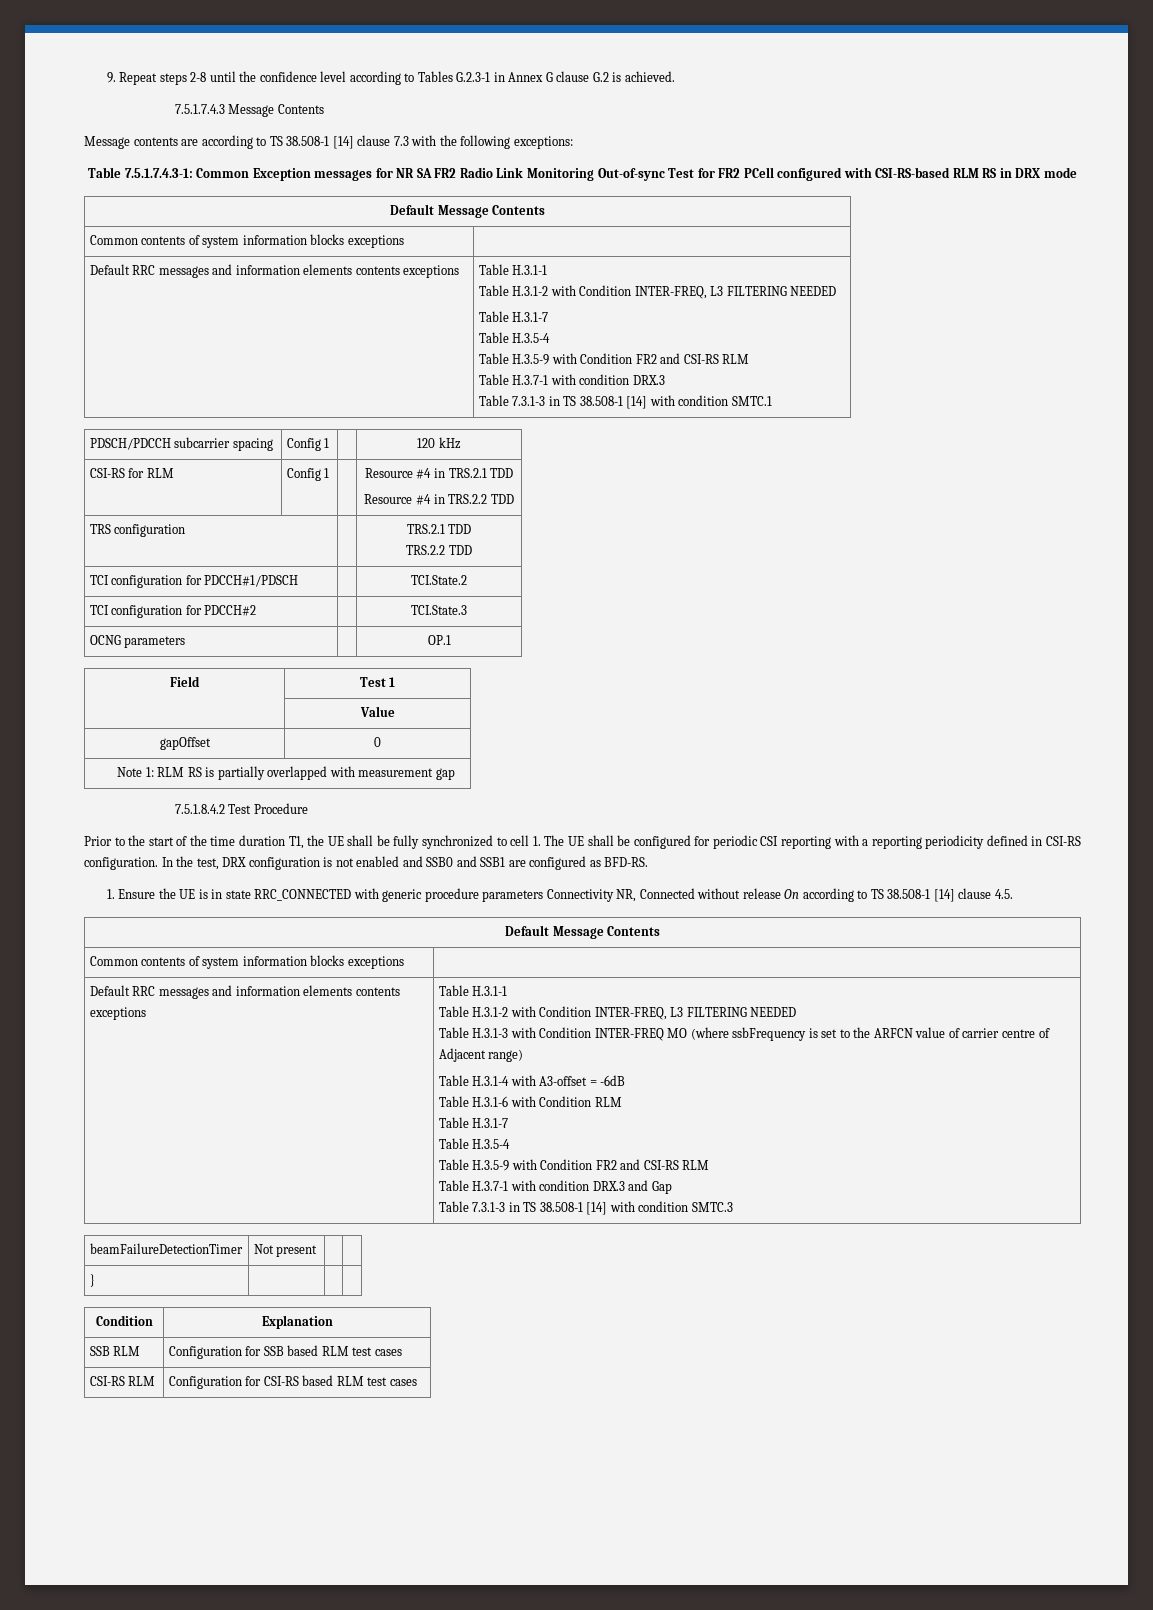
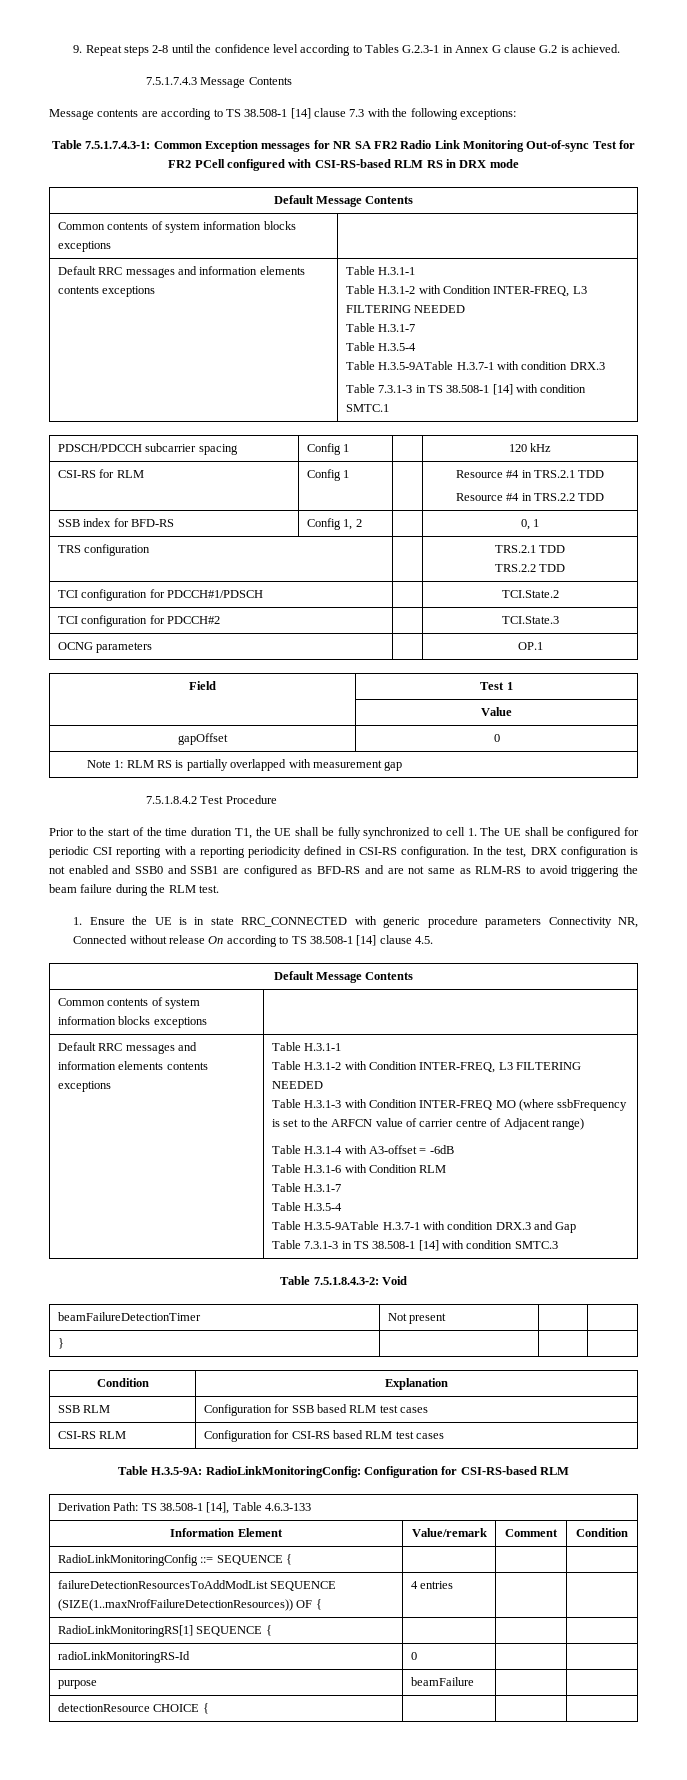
[512,353,750,365] [478,374,509,385] H.3.5-9 with Condition FR2 and CSI-RS RLM // Table -> [378,361,454,370] H.3.5-9ATable
(514, 499) none -> [57,518,174,527] [306,518,362,530] [520,519,540,530] // SSB index for BFD-RS | Config 1, 2 | | 0, 1
[604,857,649,867] BFD-RS. -> [317,865,638,877] [49,884,219,896] BFD-RS and are not same as RLM-RS to avoid triggering the beam failure during the RLM test.
[472,1159,710,1171] [438,1180,469,1191] H.3.5-9 with Condition FR2 and CSI-RS RLM // Table -> [304,1221,380,1230] H.3.5-9ATable
(733, 1207) none -> [280,1276,407,1285] // Table 7.5.1.8.4.3-2: Void
(417, 1382) none -> [117,1466,570,1478] [57,1502,312,1514] [170,1528,283,1537] [411,1528,487,1537] [505,1529,558,1537] [576,1528,628,1537] [57,1554,292,1566] [57,1580,337,1591] [57,1599,322,1611] [410,1581,454,1589] [57,1625,272,1637] [57,1651,190,1663] [410,1652,417,1660] [57,1680,97,1689] [410,1677,474,1686] [57,1703,209,1714] // Table H.3.5-9A: RadioLinkMonitoringConfig: Configuration for CSI-RS-based RLM // Derivation Path: TS 38.508-1 [14], Table 4.6.3-133 // Information Element | Value/remark | Comment | Condition // RadioLinkMonitoringConfig ::= SEQUENCE { | | | // failureDetectionResourcesToAddModList SEQUENCE (SIZE(1..maxNrofFailureDetectionResources)) OF { | 4 entries | | // RadioLinkMonitoringRS[1] SEQUENCE { | | | // radioLinkMonitoringRS-Id | 0 | | // purpose | beamFailure | | // detectionResource CHOICE { | | |

